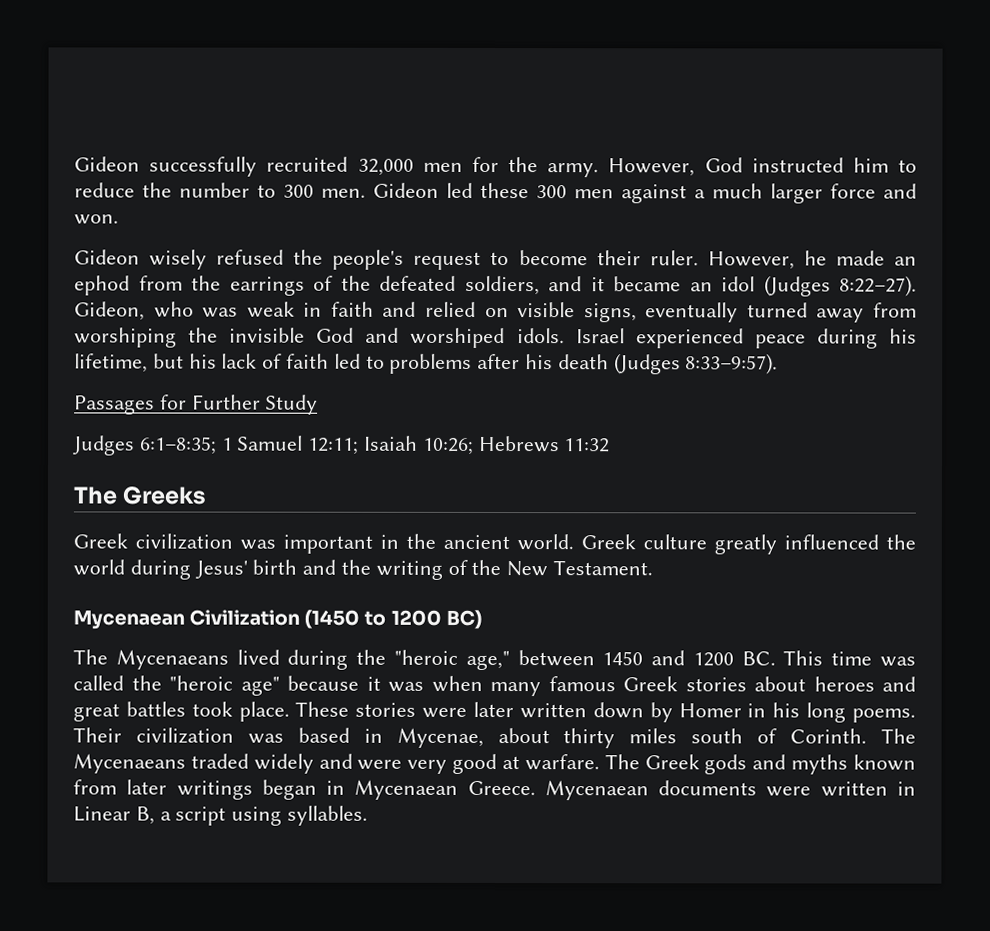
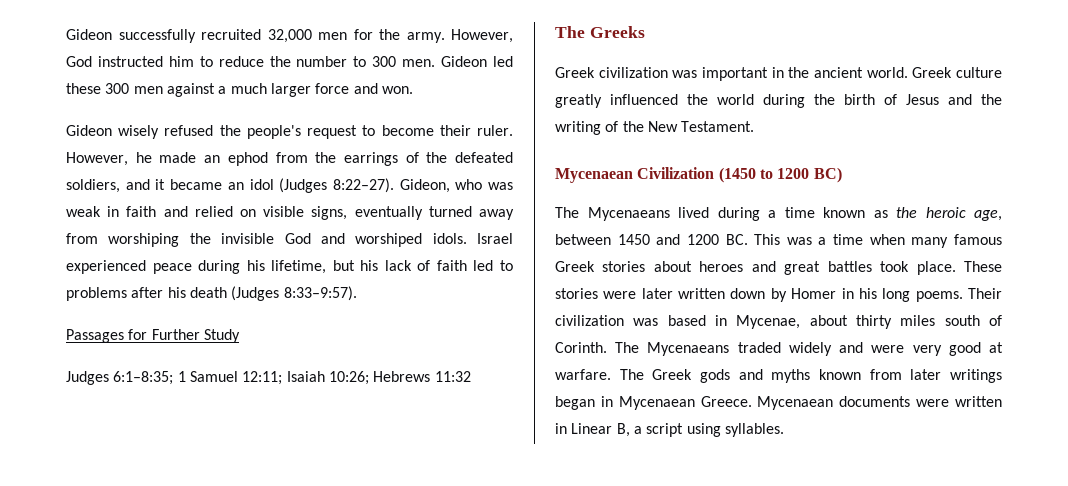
[194,559,298,579] Jesus' birth -> [814,94,939,105] the birth of Jesus
[356,649,510,671] the "heroic age," -> [768,207,1002,221] a time known as the heroic age,
[831,651,917,667] [73,675,424,696] time was called the "heroic age" because it was -> [786,234,864,245] was a time

